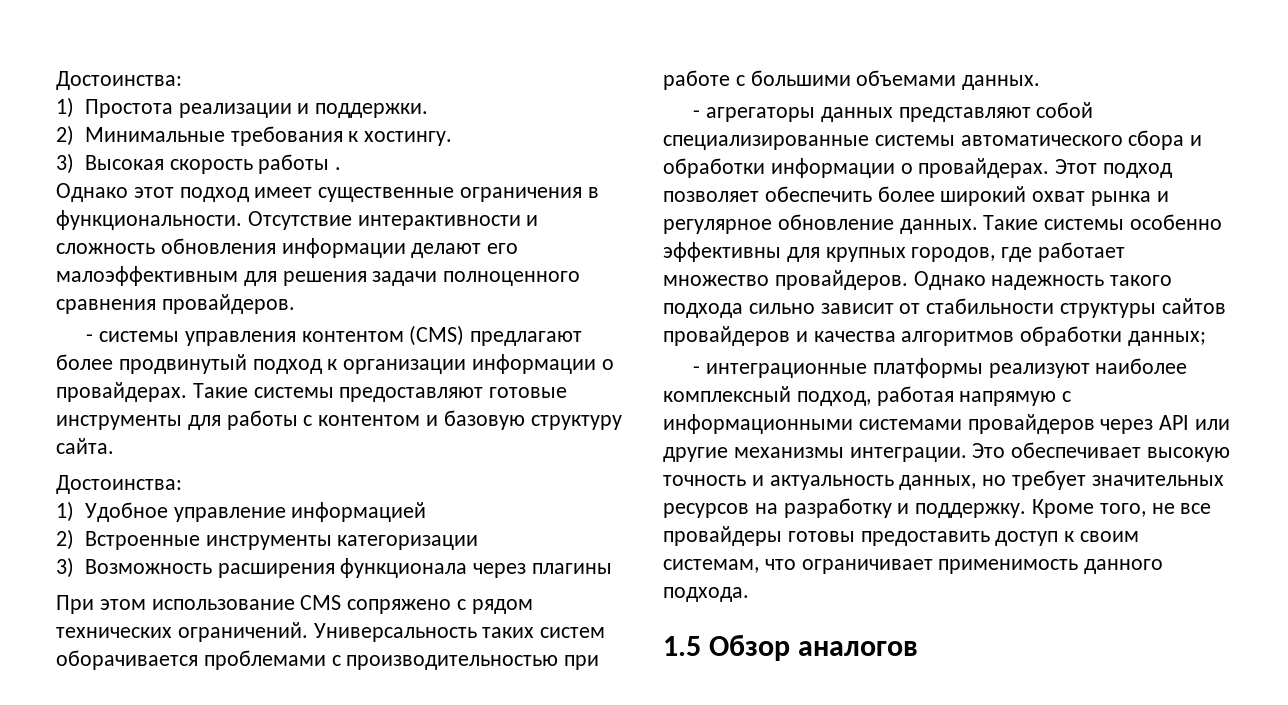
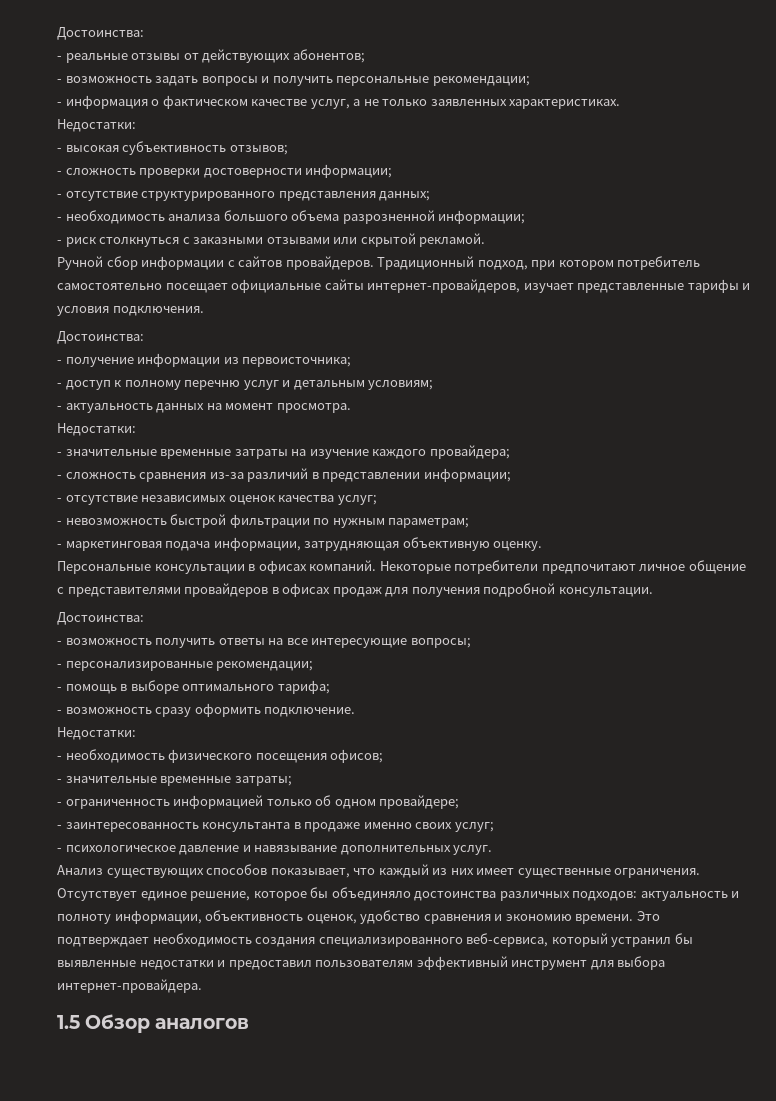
[56,71,182,90] [56,97,429,118] [56,125,453,146] [56,153,342,174] [56,183,599,202] [56,210,539,230] [56,238,519,258] [56,266,581,286] [56,294,295,314] [86,325,583,346] [56,354,614,374] [56,382,568,402] [56,410,622,430] [56,438,114,454] [56,475,182,494] [56,501,427,522] [56,529,479,550] [56,557,612,578] [56,595,533,614] [56,622,606,642] [56,650,600,670] [663,70,1041,90] [693,102,1094,122] [663,130,1203,150] [663,158,1173,178] [663,186,1169,206] [663,214,1223,234] [663,242,1126,262] [663,270,1173,290] [663,298,1226,318] [663,326,1207,346] [693,358,1188,378] [663,386,1072,406] [663,414,1231,434] [663,442,1231,462] [663,470,1224,490] [663,498,1212,518] [663,526,1140,546] [663,559,1164,574] [663,587,749,602] Достоинства: // 1) Простота реализации и поддержки. // 2) Минимальные требования к хостингу. // 3) Высокая скорость работы . // Однако этот подход имеет существенные ограничения в функциональности. Отсутствие интерактивности и сложность обновления информации делают его малоэффективным для решения задачи полноценного сравнения провайдеров. // - системы управления контентом (CMS) предлагают более продвинутый подход к организации информации о провайдерах. Такие системы предоставляют готовые инструменты для работы с контентом и базовую структуру сайта. // Достоинства: // 1) Удобное управление информацией // 2) Встроенные инструменты категоризации // 3) Возможность расширения функционала через плагины // При этом использование CMS сопряжено с рядом технических ограничений. Универсальность таких систем оборачивается проблемами с производительностью при работе с большими объемами данных. // - агрегаторы данных представляют собой специализированные системы автоматического сбора и обработки информации о провайдерах. Этот подход позволяет обеспечить более широкий охват рынка и регулярное обновление данных. Такие системы особенно эффективны для крупных городов, где работает множество провайдеров. Однако надежность такого подхода сильно зависит от стабильности структуры сайтов провайдеров и качества алгоритмов обработки данных; // - интеграционные платформы реализуют наиболее комплексный подход, работая напрямую с информационными системами провайдеров через API или другие механизмы интеграции. Это обеспечивает высокую точность и актуальность данных, но требует значительных ресурсов на разработку и поддержку. Кроме того, не все провайдеры готовы предоставить доступ к своим системам, что ограничивает применимость данного подхода. -> [57,27,144,40] [57,49,365,63] [57,76,530,86] [57,95,621,109] [57,119,136,132] [57,141,288,155] [57,164,393,178] [57,191,431,201] [57,210,526,224] [57,233,486,247] [57,256,701,270] [57,279,751,293] [57,306,204,316] [57,331,144,344] [57,353,352,367] [57,380,434,390] [57,403,351,413] [57,423,136,436] [57,445,510,459] [57,468,511,482] [57,495,377,505] [57,514,470,528] [57,537,543,551] [57,560,746,574] [57,583,653,597] [57,612,144,625] [57,638,471,648] [57,661,314,671] [57,680,330,694] [57,703,356,717] [57,727,136,740] [57,749,384,763] [57,776,292,786] [57,795,460,809] [57,822,494,832] [57,845,493,855] [57,864,701,878] [57,887,740,901] [57,910,660,924] [57,933,693,947] [57,956,666,970] [57,979,202,993] Достоинства: // - реальные отзывы от действующих абонентов; // - возможность задать вопросы и получить персональные рекомендации; // - информация о фактическом качестве услуг, а не только заявленных характеристиках. // Недостатки: // - высокая субъективность отзывов; // - сложность проверки достоверности информации; // - отсутствие структурированного представления данных; // - необходимость анализа большого объема разрозненной информации; // - риск столкнуться с заказными отзывами или скрытой рекламой. // Ручной сбор информации с сайтов провайдеров. Традиционный подход, при котором потребитель самостоятельно посещает официальные сайты интернет-провайдеров, изучает представленные тарифы и условия подключения. // Достоинства: // - получение информации из первоисточника; // - доступ к полному перечню услуг и детальным условиям; // - актуальность данных на момент просмотра. // Недостатки: // - значительные временные затраты на изучение каждого провайдера; // - сложность сравнения из-за различий в представлении информации; // - отсутствие независимых оценок качества услуг; // - невозможность быстрой фильтрации по нужным параметрам; // - маркетинговая подача информации, затрудняющая объективную оценку. // Персональные консультации в офисах компаний. Некоторые потребители предпочитают личное общение с представителями провайдеров в офисах продаж для получения подробной консультации. // Достоинства: // - возможность получить ответы на все интересующие вопросы; // - персонализированные рекомендации; // - помощь в выборе оптимального тарифа; // - возможность сразу оформить подключение. // Недостатки: // - необходимость физического посещения офисов; // - значительные временные затраты; // - ограниченность информацией только об одном провайдере; // - заинтересованность консультанта в продаже именно своих услуг; // - психологическое давление и навязывание дополнительных услуг. // Анализ существующих способов показывает, что каждый из них имеет существенные ограничения. Отсутствует единое решение, которое бы объединяло достоинства различных подходов: актуальность и полноту информации, объективность оценок, удобство сравнения и экономию времени. Это подтверждает необходимость создания специализированного веб-сервиса, который устранил бы выявленные недостатки и предоставил пользователям эффективный инструмент для выбора интернет-провайдера.

